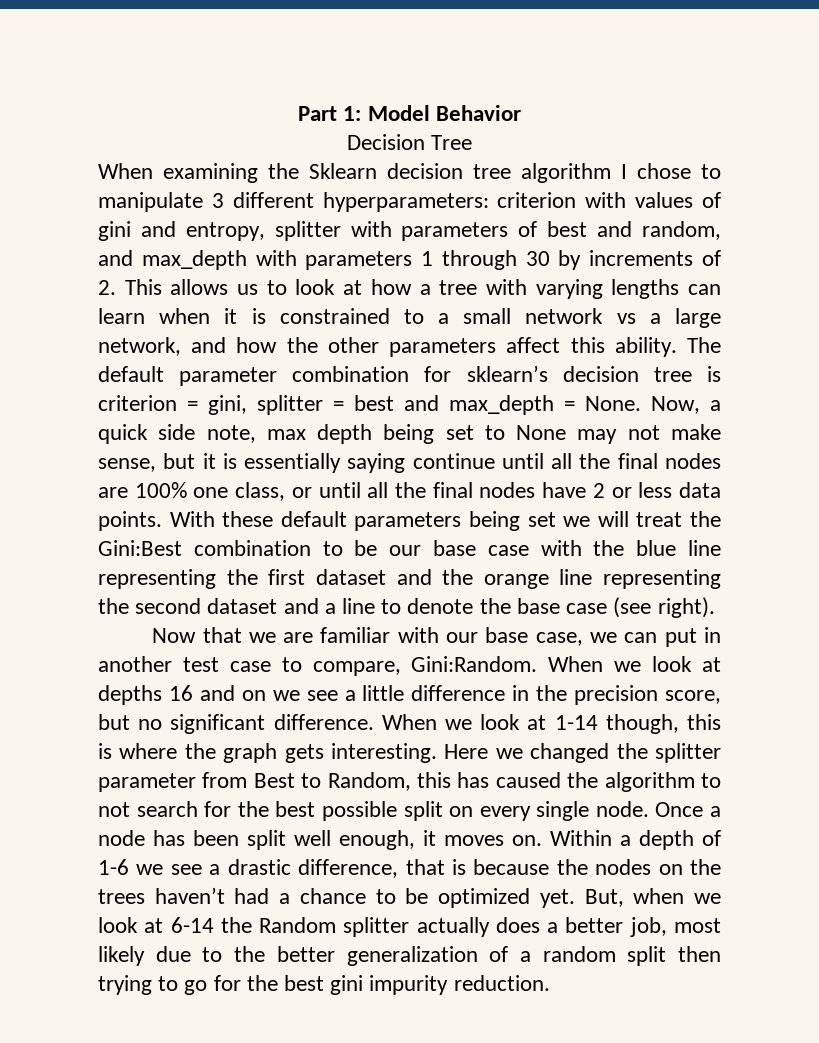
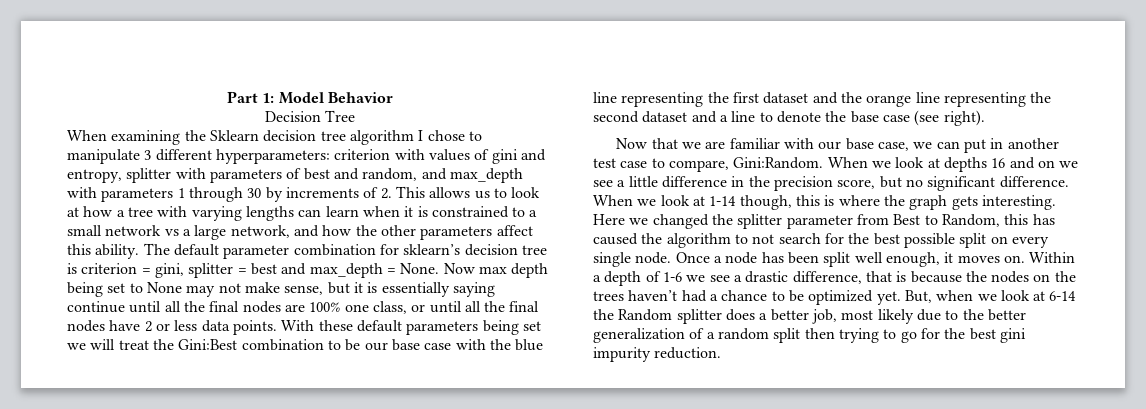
[651,396,721,414] [98,424,256,444] Now, a quick side note, -> [443,263,475,274] Now
[416,917,490,937] actually -> (722, 316) none

